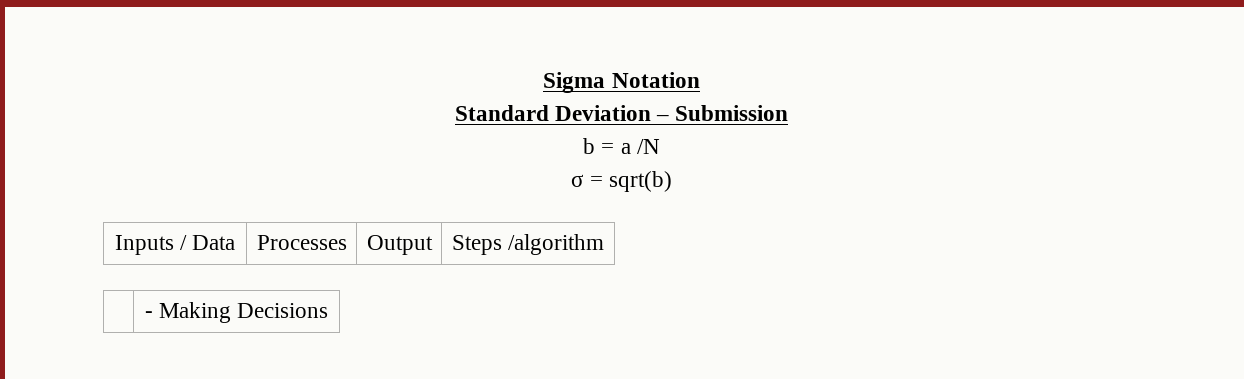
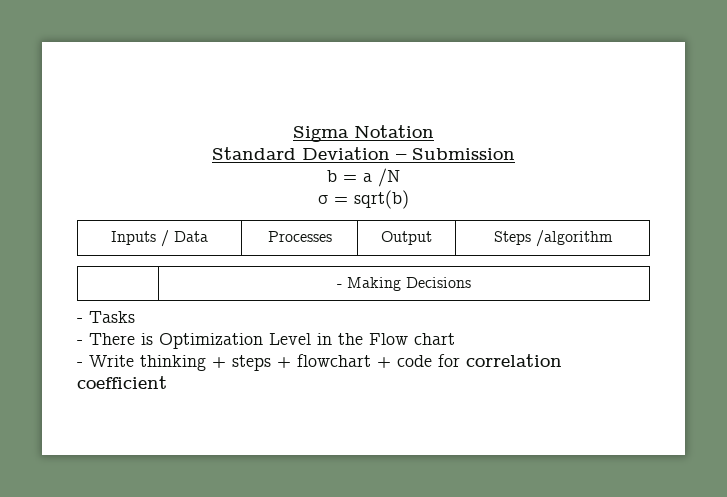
(329, 310) none -> [77,311,135,323] [77,333,455,349] [77,354,562,371] [77,376,167,389] // - Tasks // - There is Optimization Level in the Flow chart // - Write thinking + steps + flowchart + code for correlation coefficient

